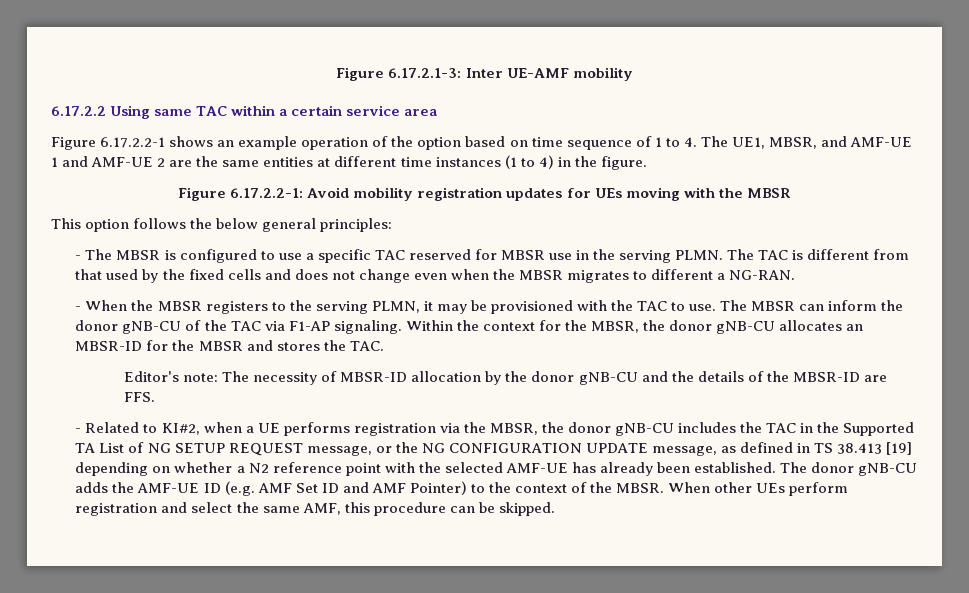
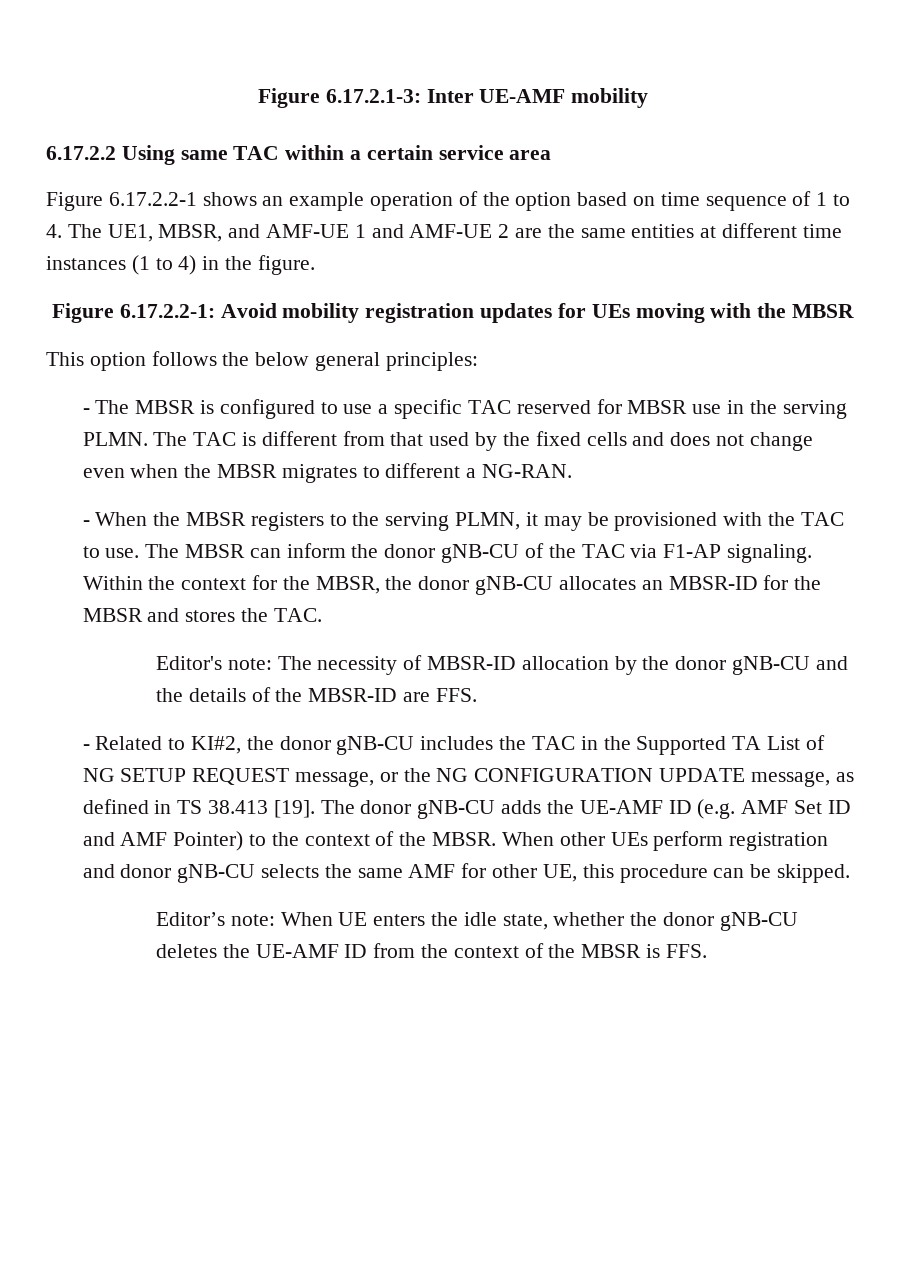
[203,422,538,436] when a UE performs registration via the MBSR, -> (242, 745) none
[886,442,913,455] [75,462,777,476] [19] depending on whether a N2 reference point with the selected AMF-UE has already been established. -> [273,800,315,818] [19].
[137,483,200,493] AMF-UE -> [579,800,663,814] UE-AMF
[191,502,341,515] select the same AMF, -> [120,863,577,883] donor gNB-CU selects the same AMF for other UE,
(555, 509) none -> [155,912,798,931] [155,943,707,958] // Editor’s note: When UE enters the idle state, whether the donor gNB-CU deletes the UE-AMF ID from the context of the MBSR is FFS.

